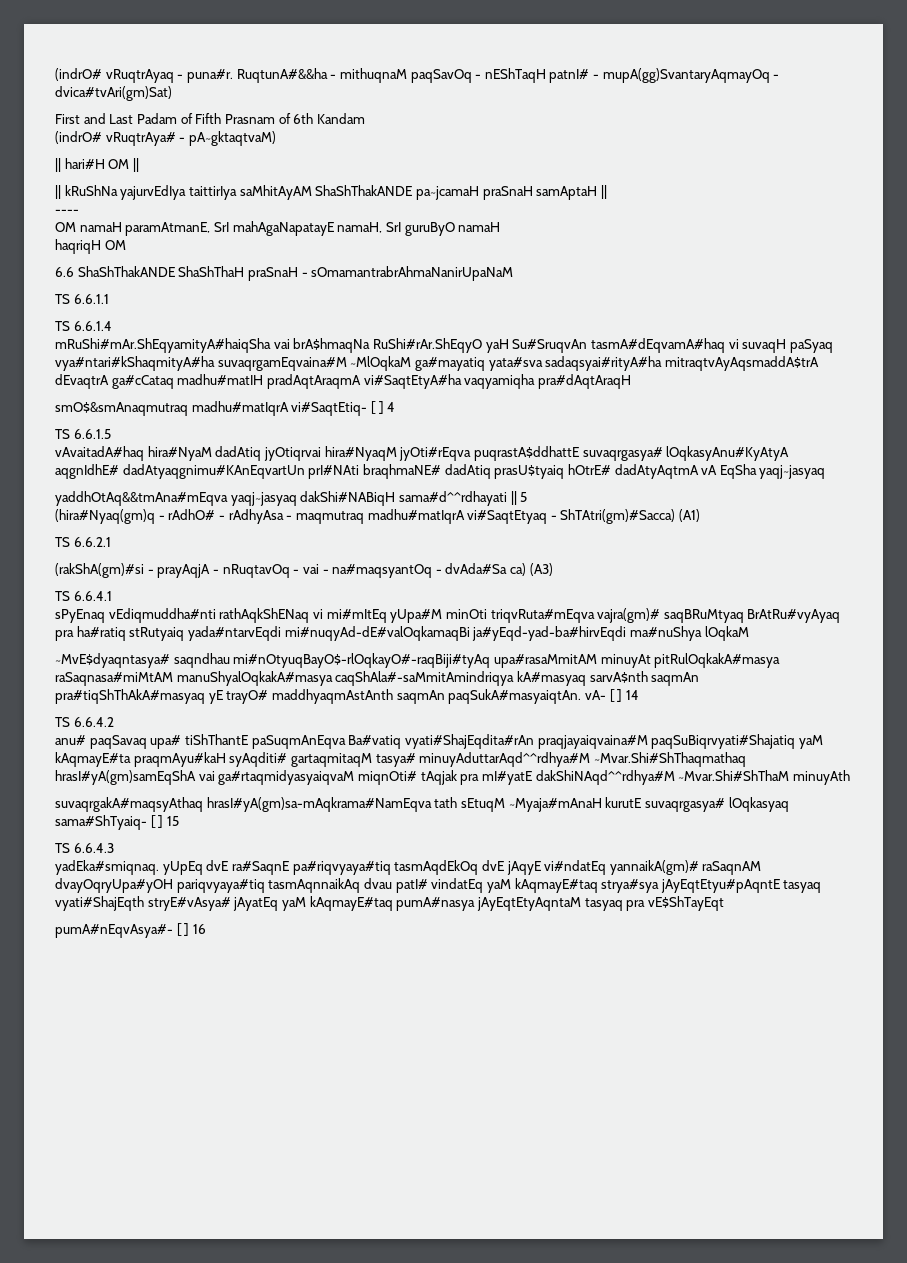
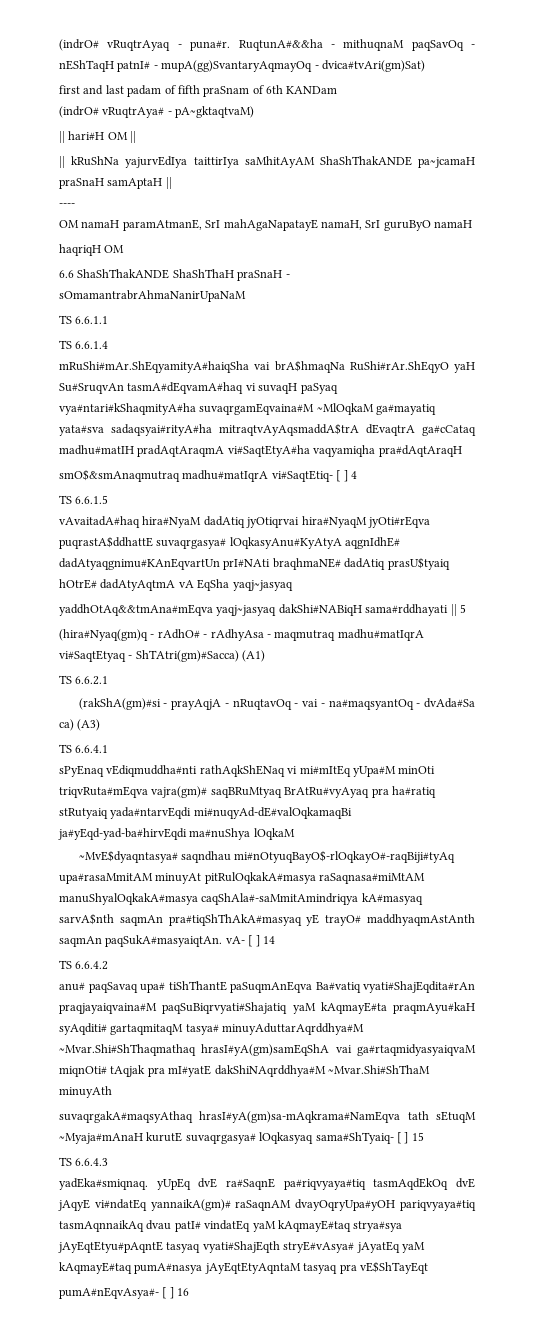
[55,113,275,124] First and Last Padam of Fifth Prasnam -> [59,85,250,97] first and last padam of fifth praSnam
[316,113,365,124] Kandam -> [286,86,338,94] KANDam
[398,491,507,506] sama#d^^rdhayati -> [365,604,449,616] sama#rddhayati
[419,752,591,767] minuyAduttarAqd^^rdhya#M -> [222,1023,365,1035] minuyAduttarAqrddhya#M
[535,770,675,785] dakShiNAqd^^rdhya#M -> [214,1065,326,1077] dakShiNAqrddhya#M

